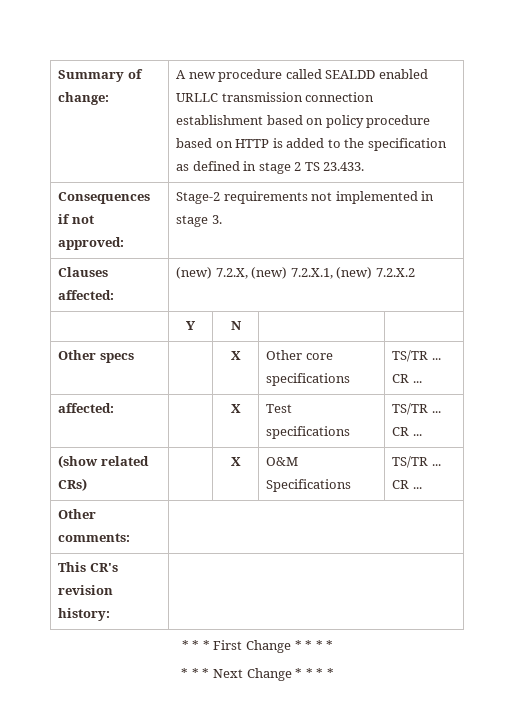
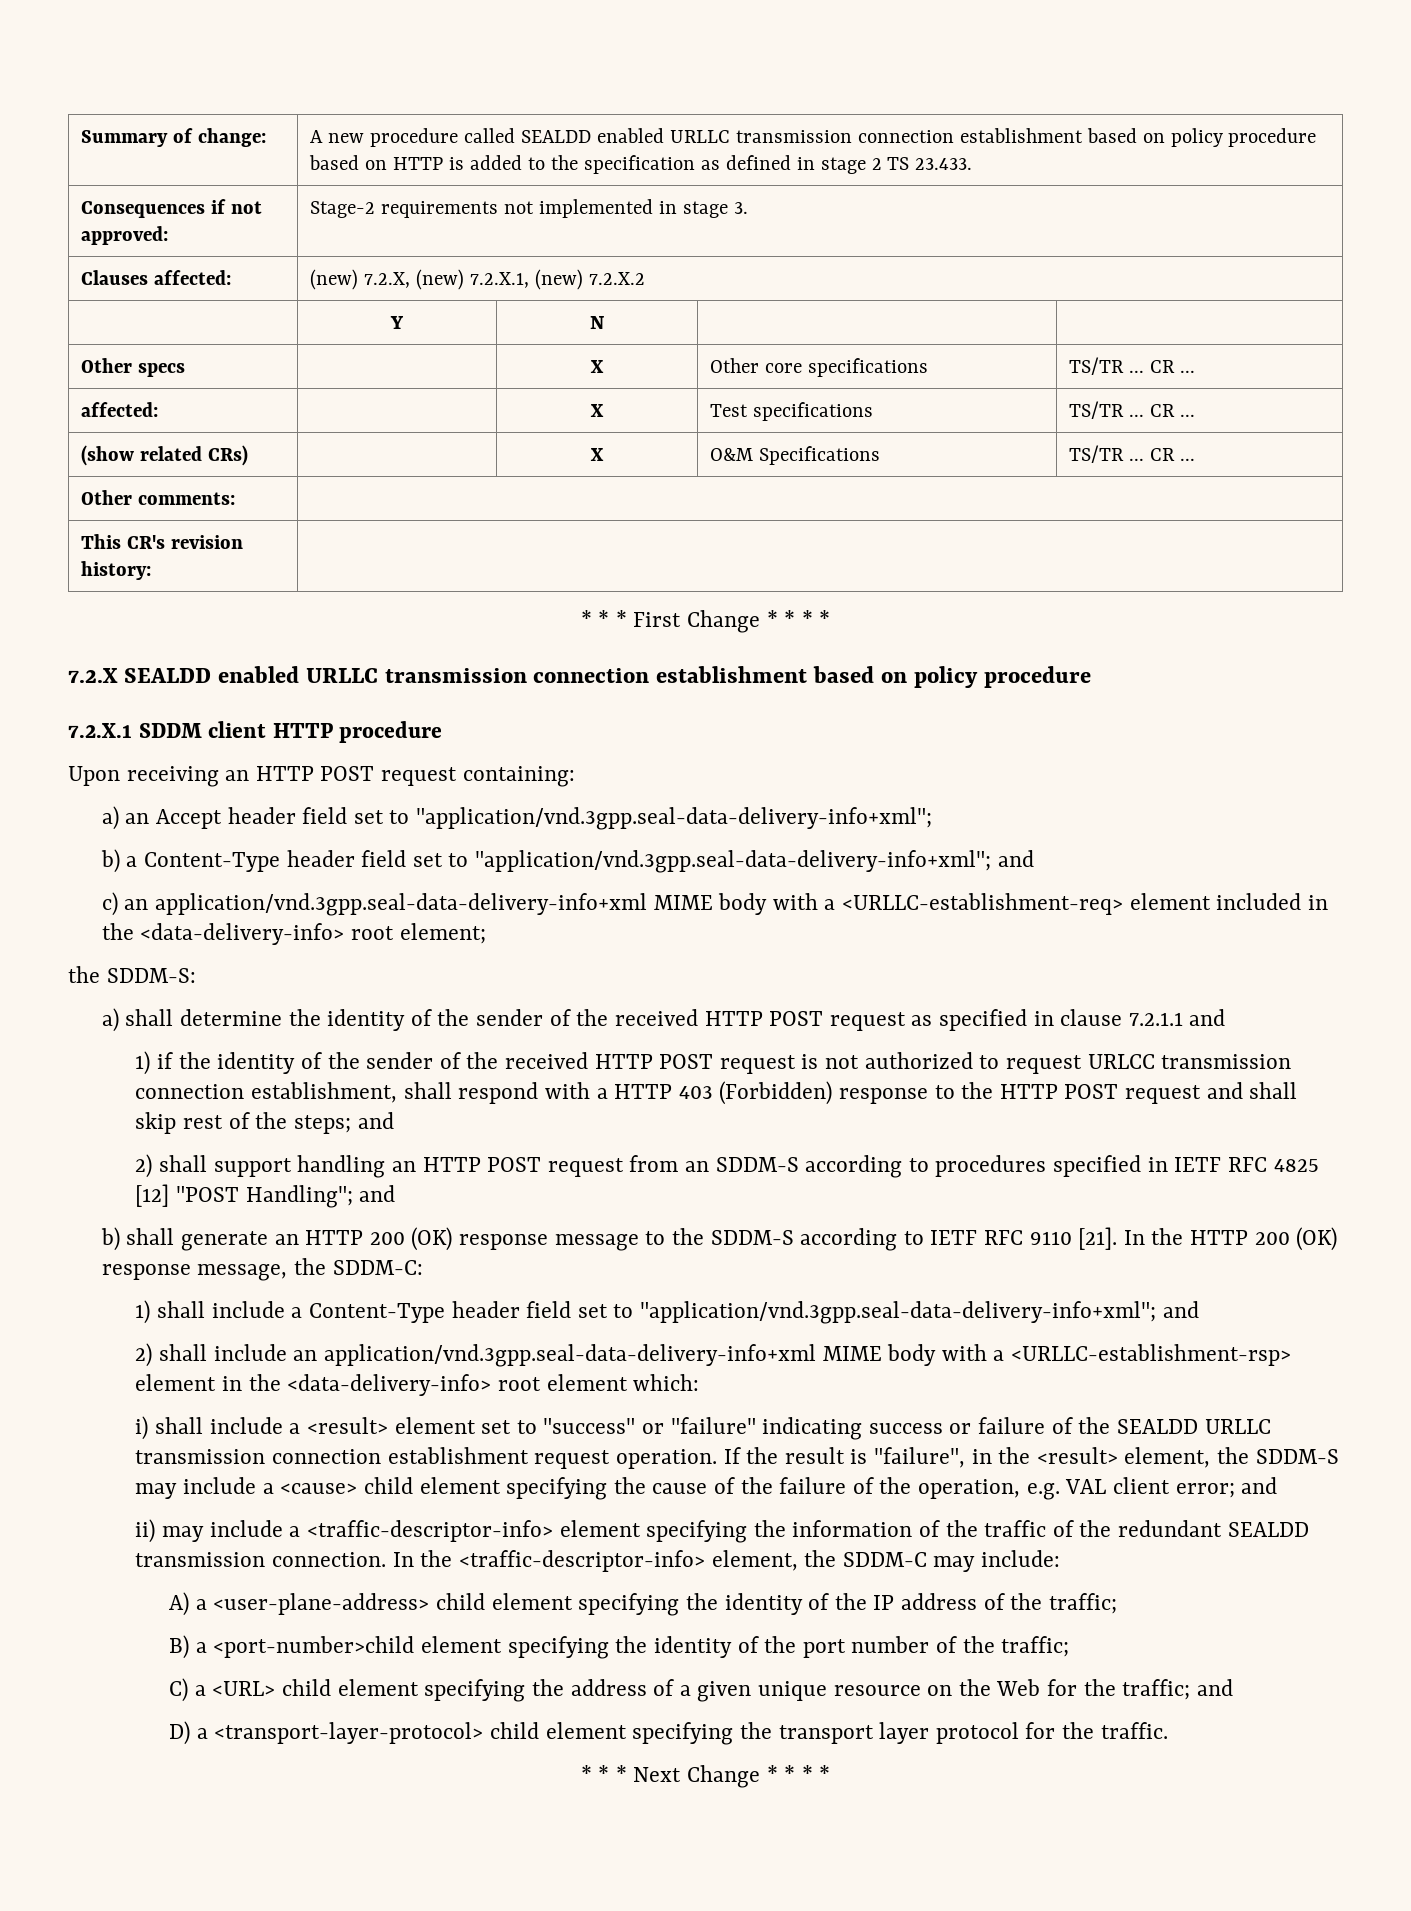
(334, 645) none -> [68,666,1091,688] [68,721,443,743] [68,766,575,787] [101,806,933,830] [100,849,1034,873] [101,892,1328,916] [101,923,486,945] [68,966,196,983] [101,1008,1226,1032] [135,1051,1292,1075] [135,1081,1298,1105] [135,1112,394,1134] [135,1154,1319,1178] [135,1184,396,1208] [100,1227,1338,1251] [101,1258,423,1281] [135,1300,1199,1324] [135,1343,1292,1367] [135,1374,700,1396] [135,1416,1271,1440] [135,1447,1339,1469] [135,1477,1278,1500] [135,1519,1309,1543] [135,1550,1061,1572] [169,1592,1117,1616] [169,1635,1070,1659] [169,1678,1233,1702] [169,1721,1168,1745] // 7.2.X SEALDD enabled URLLC transmission connection establishment based on policy procedure // 7.2.X.1 SDDM client HTTP procedure // Upon receiving an HTTP POST request containing: // a) an Accept header field set to "application/vnd.3gpp.seal-data-delivery-info+xml"; // b) a Content-Type header field set to "application/vnd.3gpp.seal-data-delivery-info+xml"; and // c) an application/vnd.3gpp.seal-data-delivery-info+xml MIME body with a <URLLC-establishment-req> element included in the <data-delivery-info> root element; // the SDDM-S: // a) shall determine the identity of the sender of the received HTTP POST request as specified in clause 7.2.1.1 and // 1) if the identity of the sender of the received HTTP POST request is not authorized to request URLCC transmission connection establishment, shall respond with a HTTP 403 (Forbidden) response to the HTTP POST request and shall skip rest of the steps; and // 2) shall support handling an HTTP POST request from an SDDM-S according to procedures specified in IETF RFC 4825 [12] "POST Handling"; and // b) shall generate an HTTP 200 (OK) response message to the SDDM-S according to IETF RFC 9110 [21]. In the HTTP 200 (OK) response message, the SDDM-C: // 1) shall include a Content-Type header field set to "application/vnd.3gpp.seal-data-delivery-info+xml"; and // 2) shall include an application/vnd.3gpp.seal-data-delivery-info+xml MIME body with a <URLLC-establishment-rsp> element in the <data-delivery-info> root element which: // i) shall include a <result> element set to "success" or "failure" indicating success or failure of the SEALDD URLLC transmission connection establishment request operation. If the result is "failure", in the <result> element, the SDDM-S may include a <cause> child element specifying the cause of the failure of the operation, e.g. VAL client error; and // ii) may include a <traffic-descriptor-info> element specifying the information of the traffic of the redundant SEALDD transmission connection. In the <traffic-descriptor-info> element, the SDDM-C may include: // A) a <user-plane-address> child element specifying the identity of the IP address of the traffic; // B) a <port-number>child element specifying the identity of the port number of the traffic; // C) a <URL> child element specifying the address of a given unique resource on the Web for the traffic; and // D) a <transport-layer-protocol> child element specifying the transport layer protocol for the traffic.

